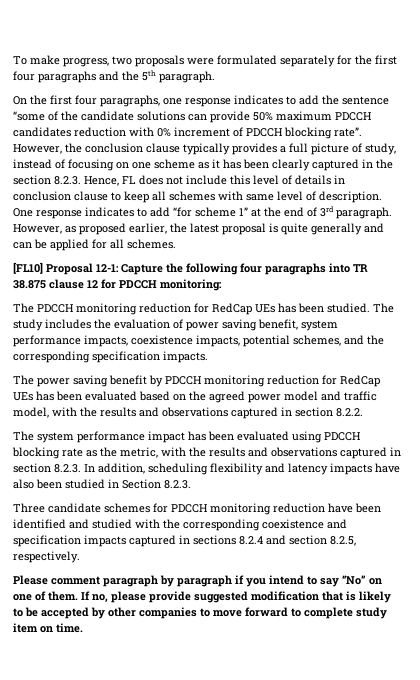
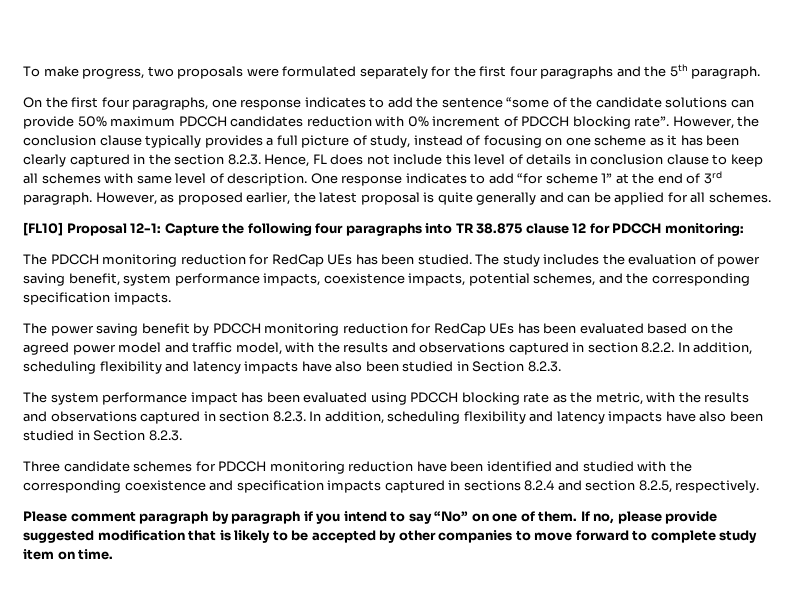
(363, 412) none -> [677,342,753,355] [23,361,561,374] In addition, scheduling flexibility and latency impacts have also been studied in Section 8.2.3.

